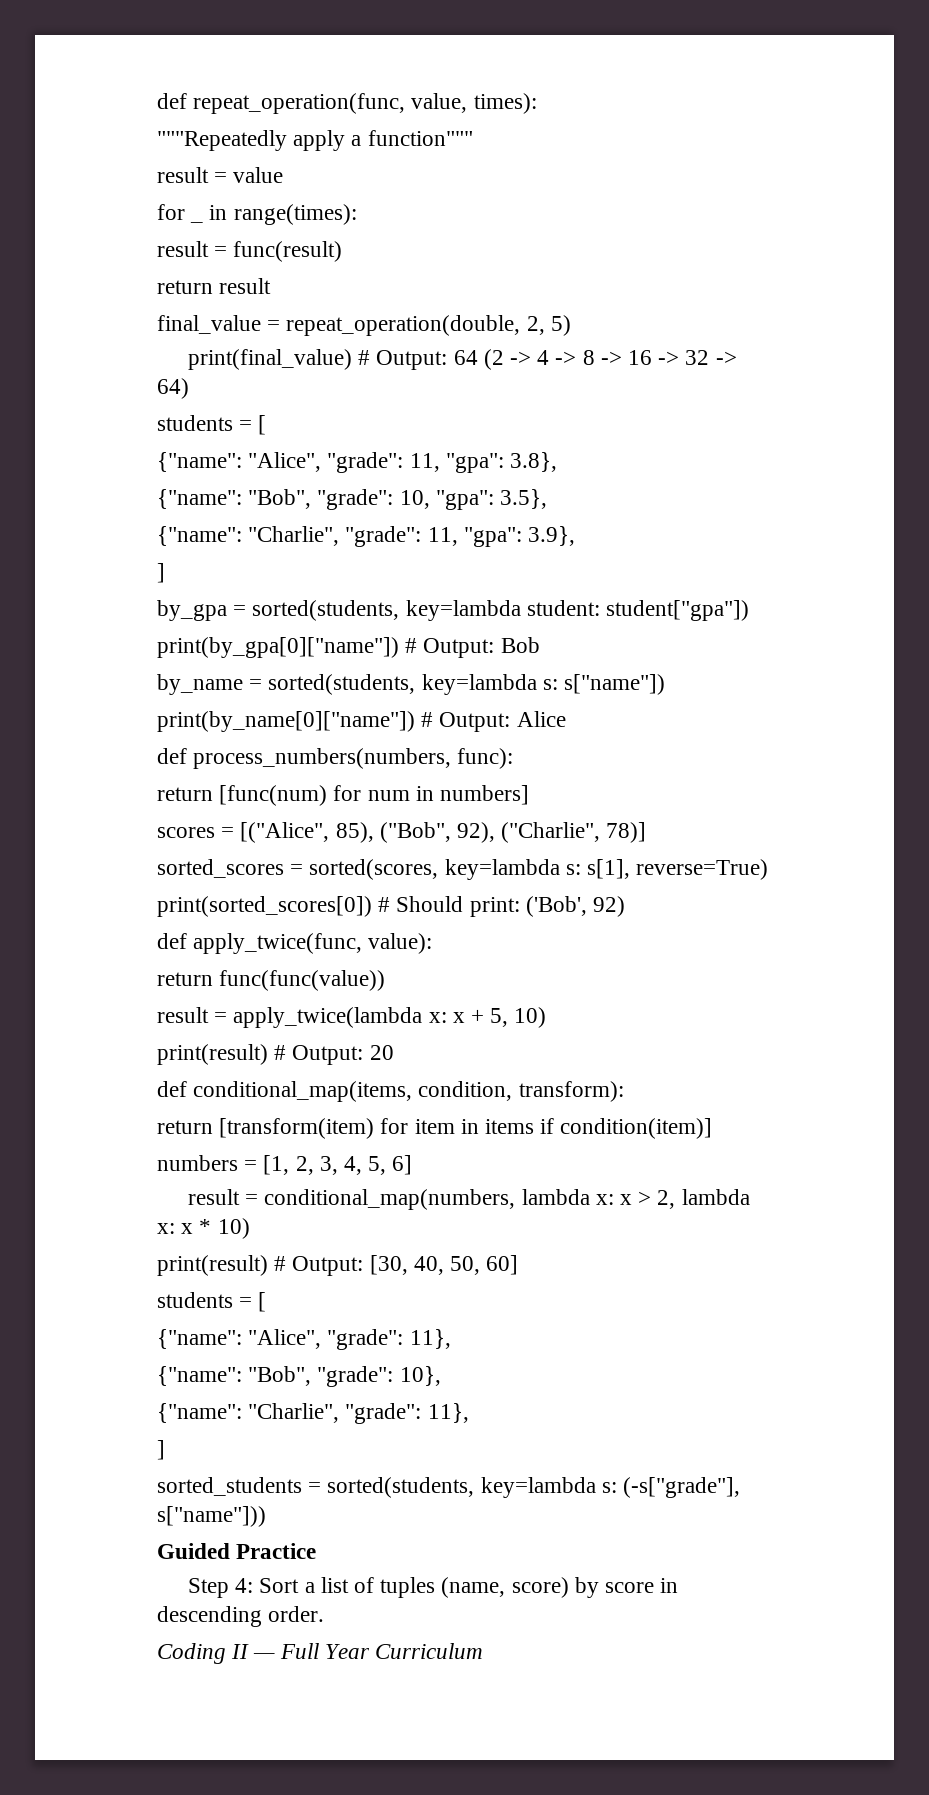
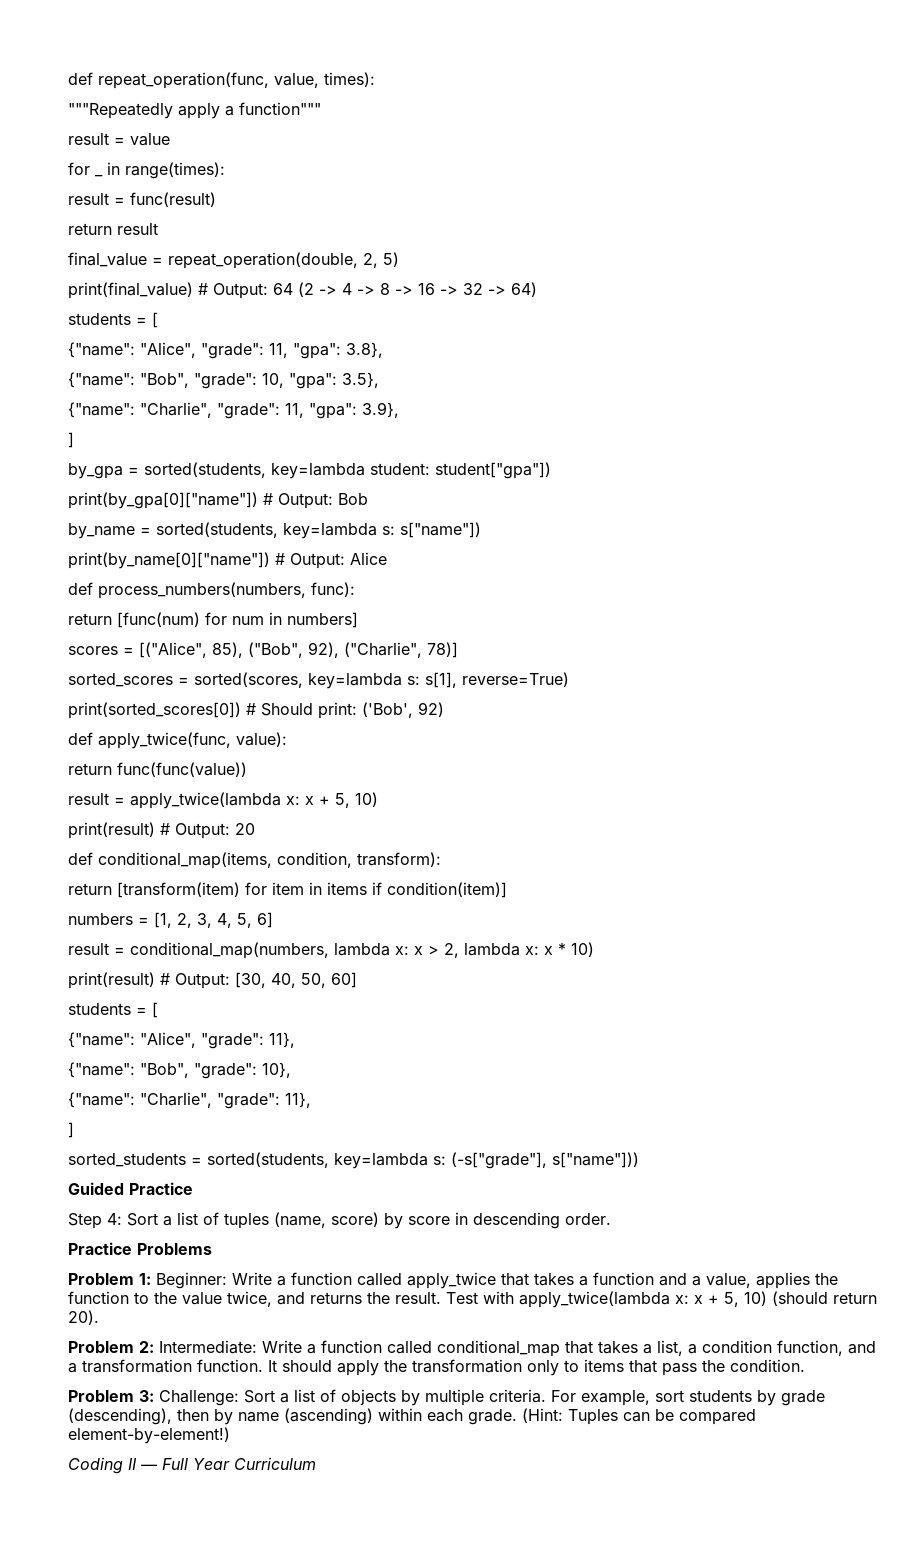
(325, 1614) none -> [68,1242,212,1255] [68,1272,838,1289] [68,1291,877,1308] [68,1310,99,1325] [68,1340,876,1357] [68,1359,805,1376] [68,1389,825,1406] [68,1408,756,1425] [68,1427,230,1444] // Practice Problems // Problem 1: Beginner: Write a function called apply_twice that takes a function and a value, applies the function to the value twice, and returns the result. Test with apply_twice(lambda x: x + 5, 10) (should return 20). // Problem 2: Intermediate: Write a function called conditional_map that takes a list, a condition function, and a transformation function. It should apply the transformation only to items that pass the condition. // Problem 3: Challenge: Sort a list of objects by multiple criteria. For example, sort students by grade (descending), then by name (ascending) within each grade. (Hint: Tuples can be compared element-by-element!)

